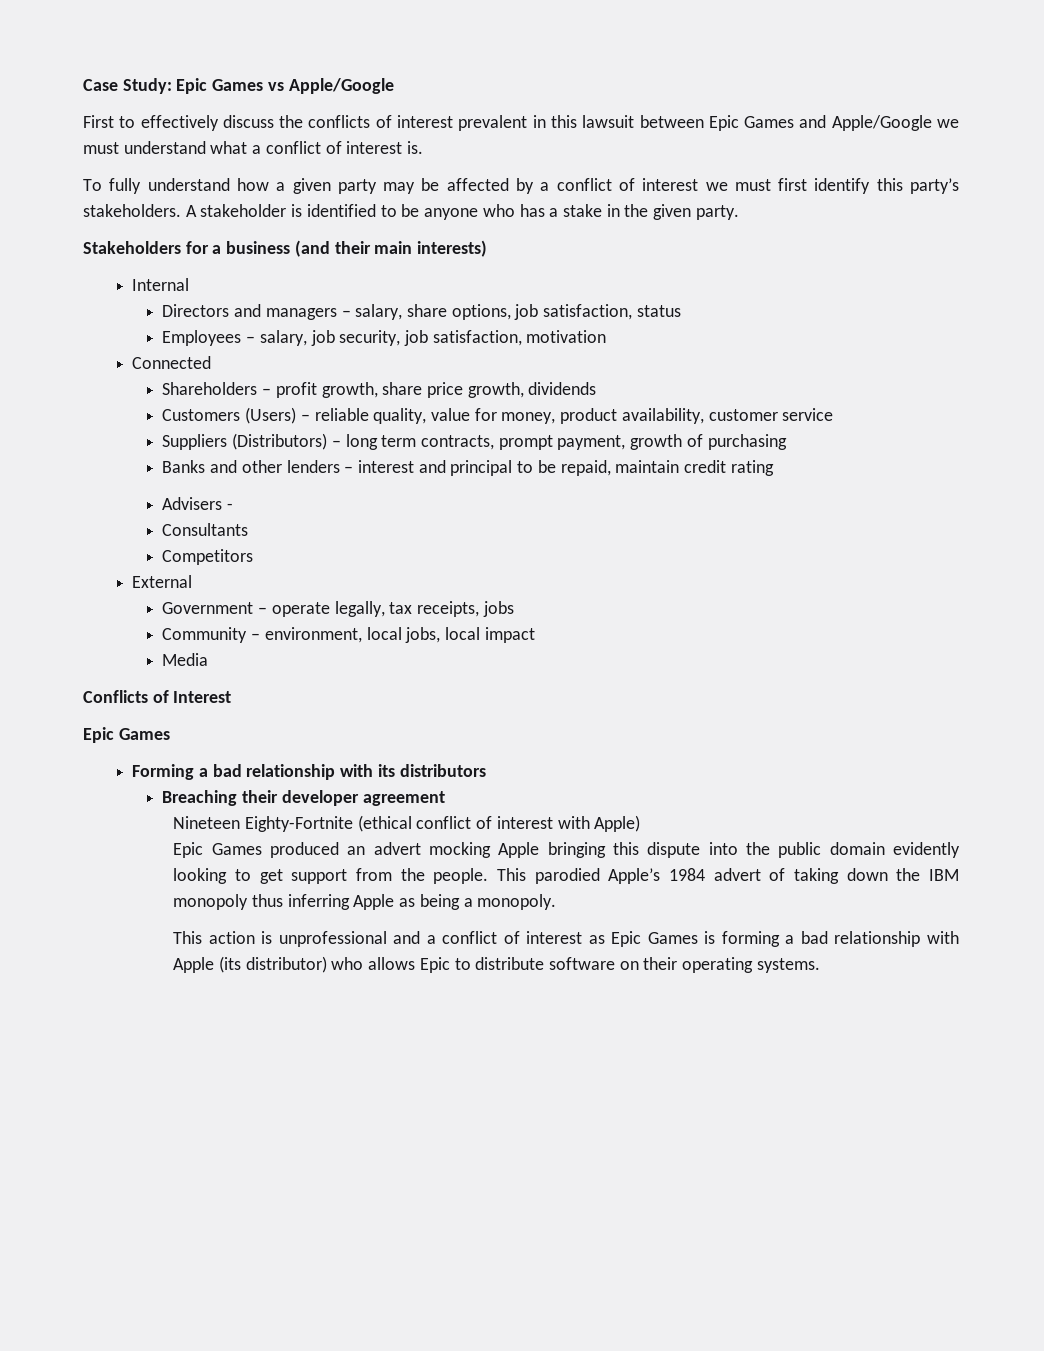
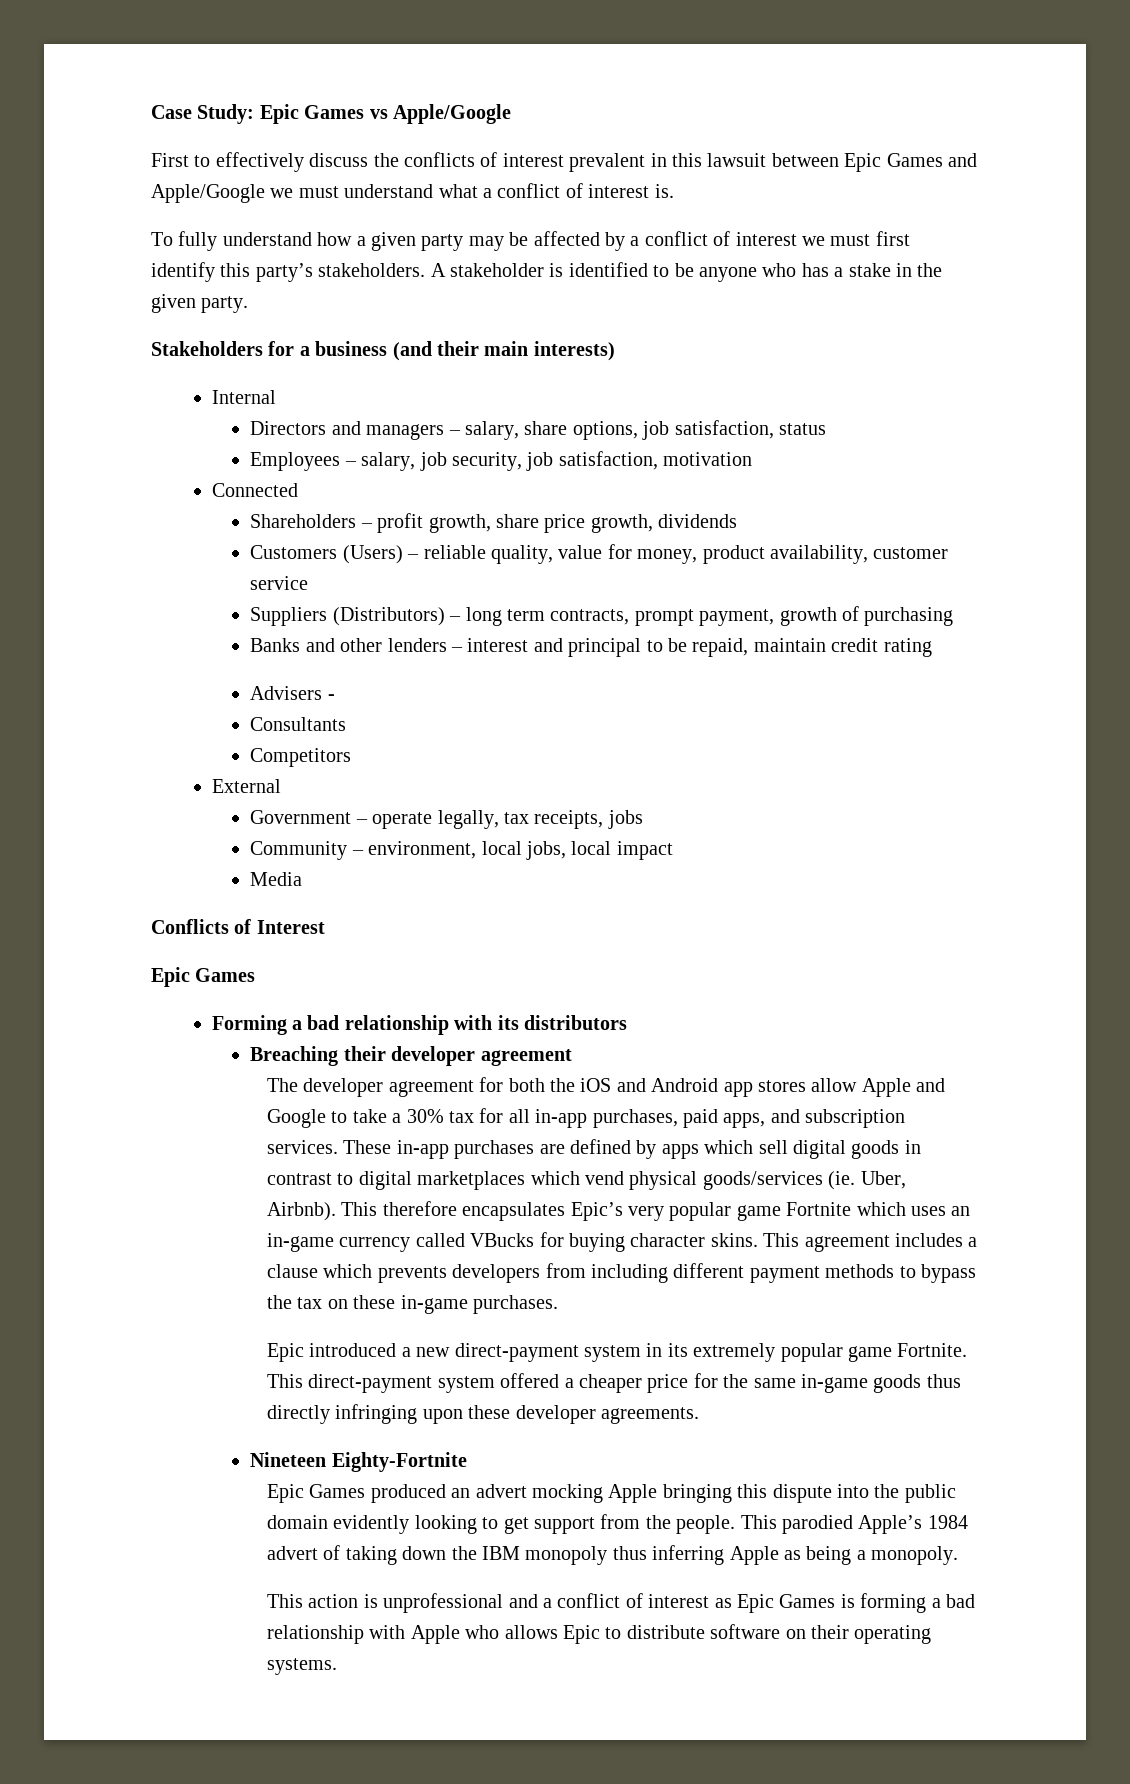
[173,815,641,832] Nineteen Eighty-Fortnite (ethical conflict of interest with Apple) -> [267,1077,946,1097] [267,1108,906,1128] [267,1139,921,1159] [267,1171,906,1190] [267,1201,971,1221] [267,1232,978,1252] [267,1263,977,1283] [267,1295,559,1314] [267,1343,968,1362] [267,1373,961,1393] [267,1404,700,1424] [250,1452,467,1472] The developer agreement for both the iOS and Android app stores allow Apple and Google to take a 30% tax for all in-app purchases, paid apps, and subscription services. These in-app purchases are defined by apps which sell digital goods in contrast to digital marketplaces which vend physical goods/services (ie. Uber, Airbnb). This therefore encapsulates Epic’s very popular game Fortnite which uses an in-game currency called VBucks for buying character skins. This agreement includes a clause which prevents developers from including different payment methods to bypass the tax on these in-game purchases. // Epic introduced a new direct-payment system in its extremely popular game Fortnite. This direct-payment system offered a cheaper price for the same in-game goods thus directly infringing upon these developer agreements. // Nineteen Eighty-Fortnite
[218,956,327,973] (its distributor) -> (460, 1634) none

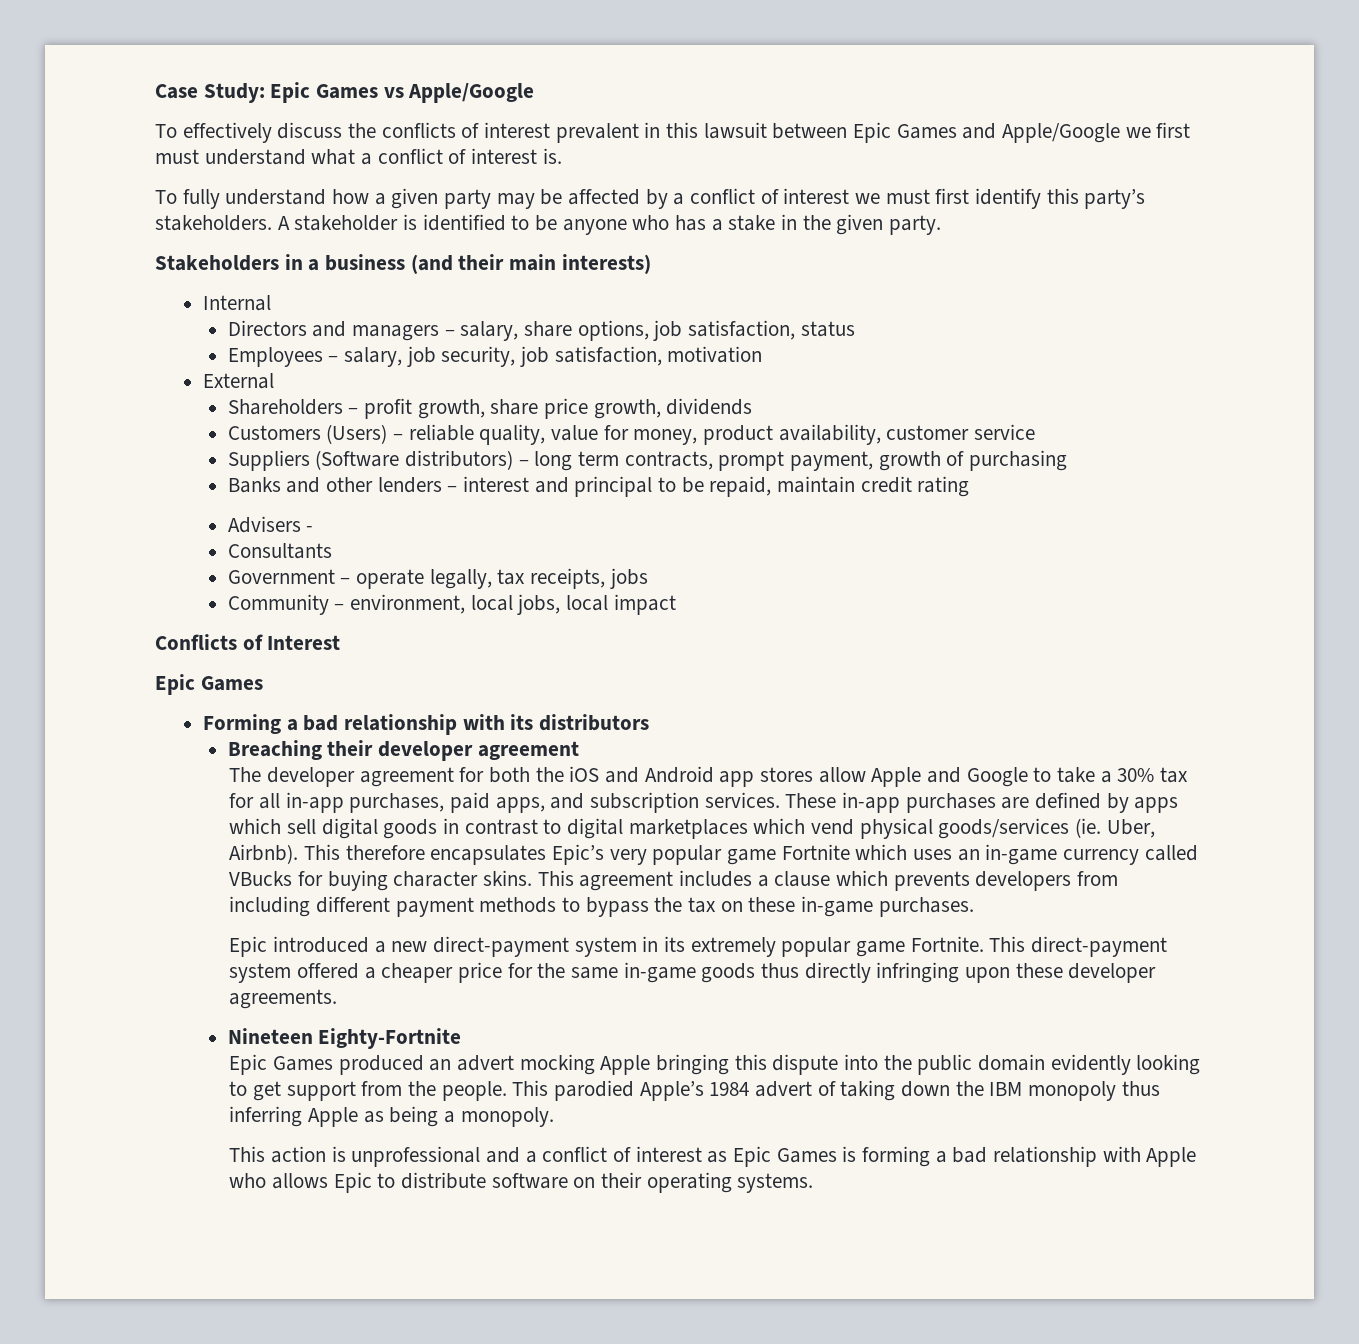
[151,153,211,167] First to -> [155,124,177,138] To
(294, 193) none -> [1156,122,1191,138] first
[268,341,295,356] for -> [284,254,303,270] in
[211,483,298,497] Connected -> [202,373,274,389] External
[332,607,445,626] (Distributors) -> [315,450,514,470] (Software distributors)
[250,748,352,767] [211,779,281,793] // Competitors // External -> (332, 551) none
[250,872,303,886] // Media -> (676, 604) none

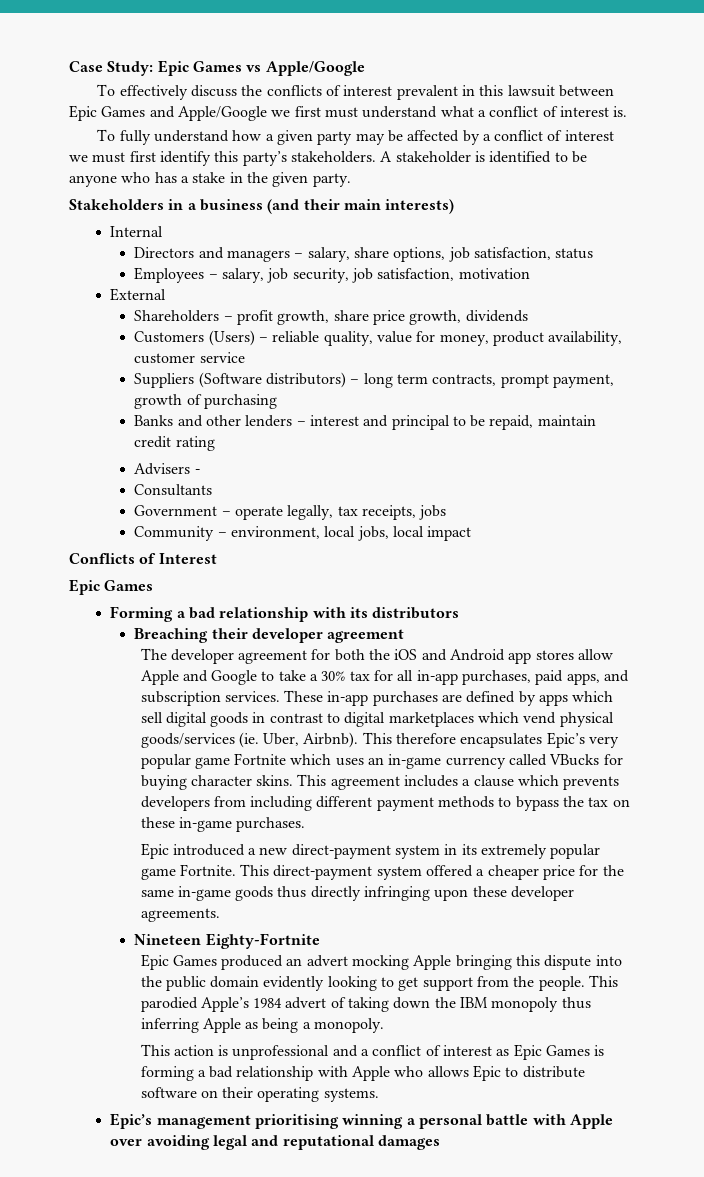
(814, 1183) none -> [110,1113,613,1129] [110,1135,441,1150] // Epic’s management prioritising winning a personal battle with Apple over avoiding legal and reputational damages

